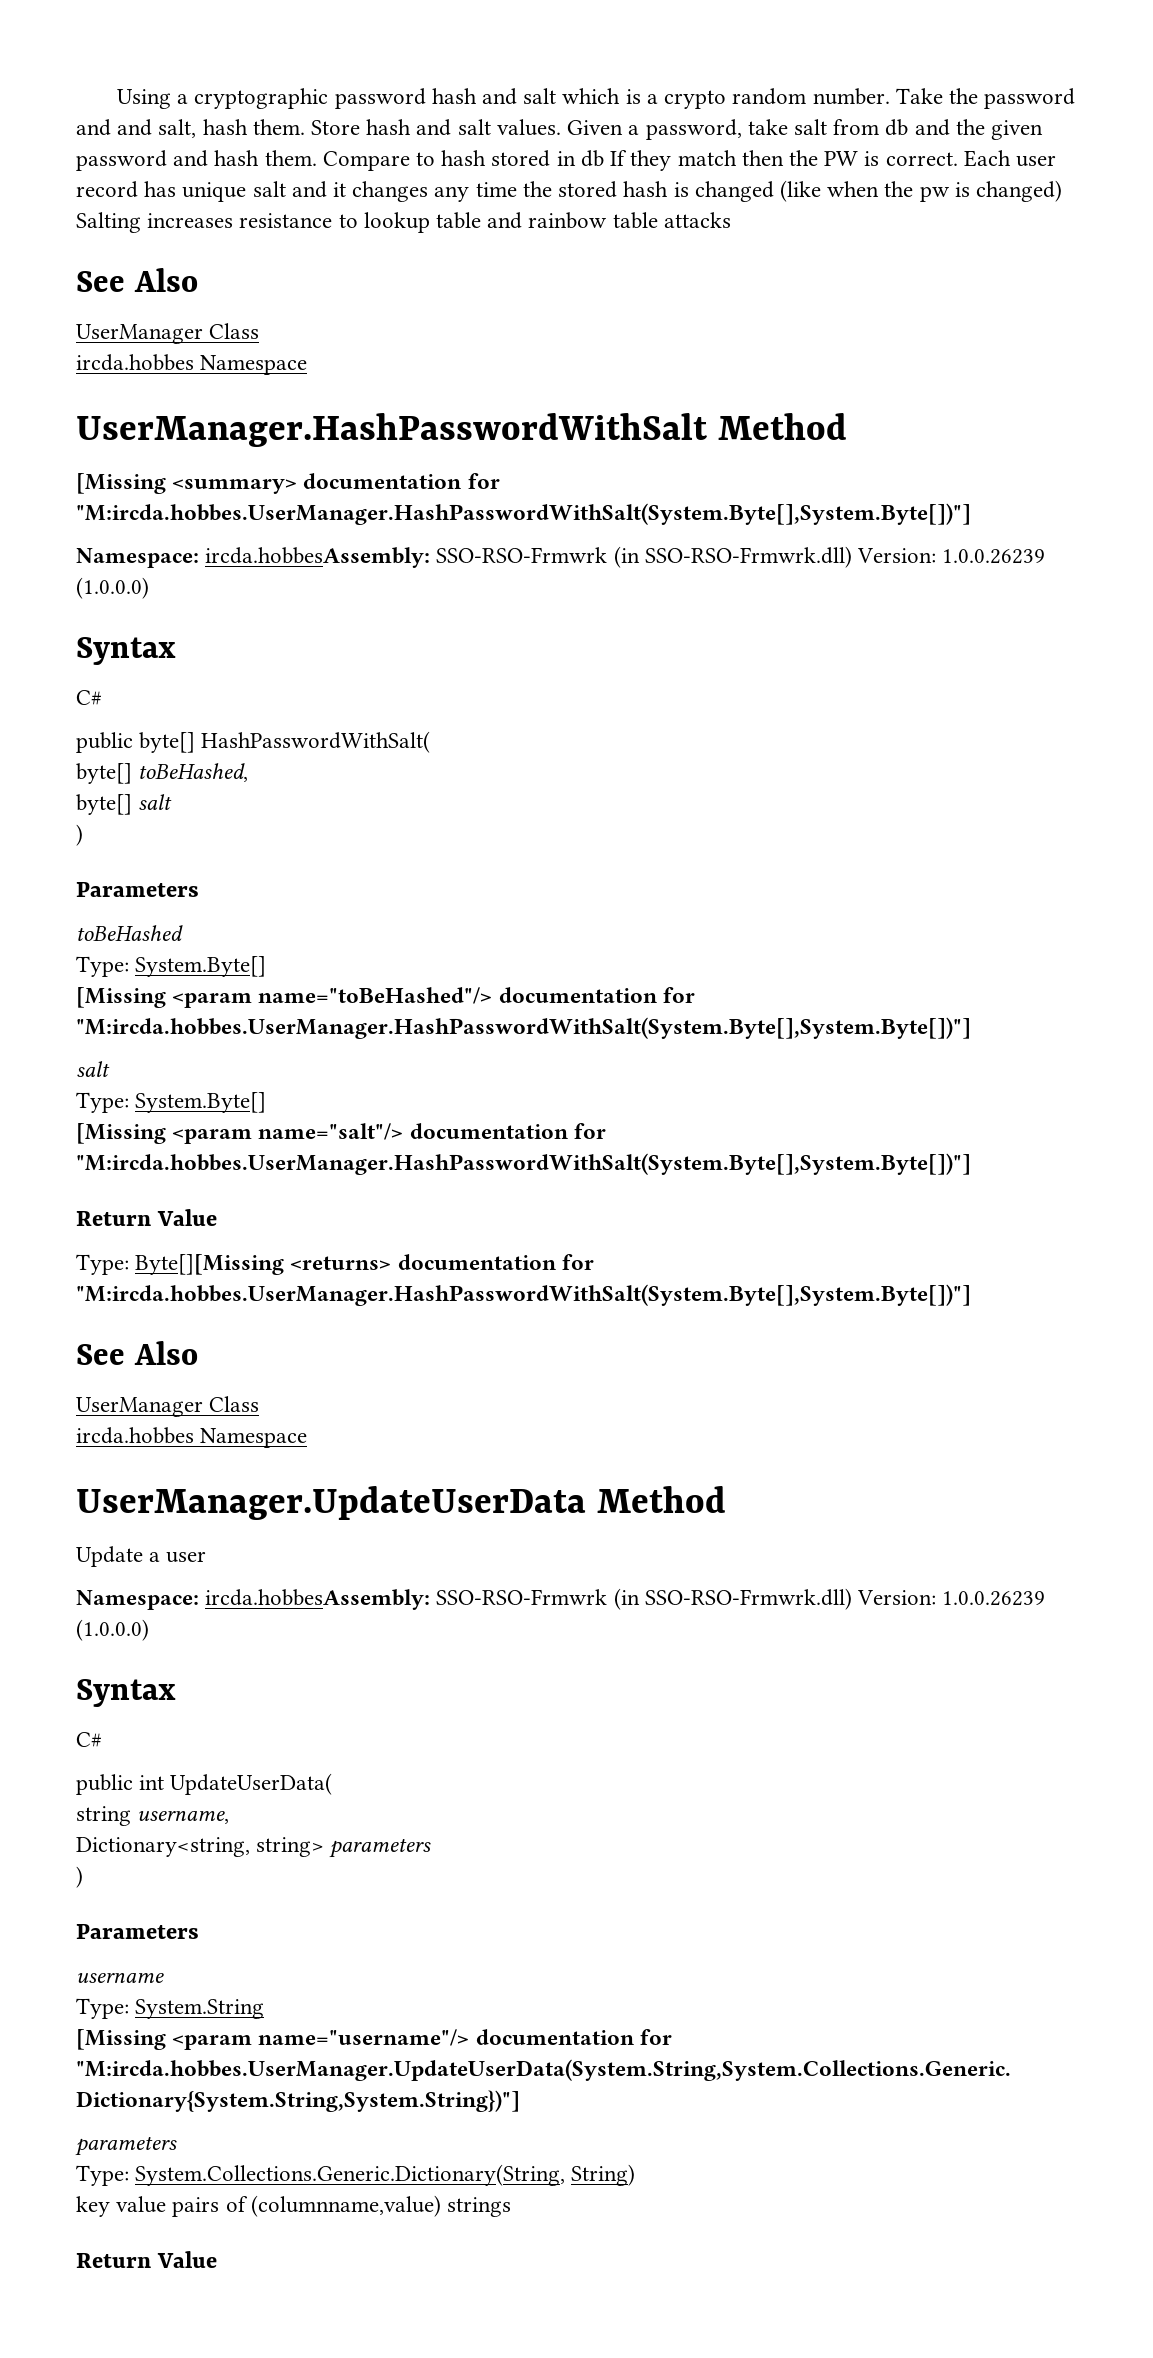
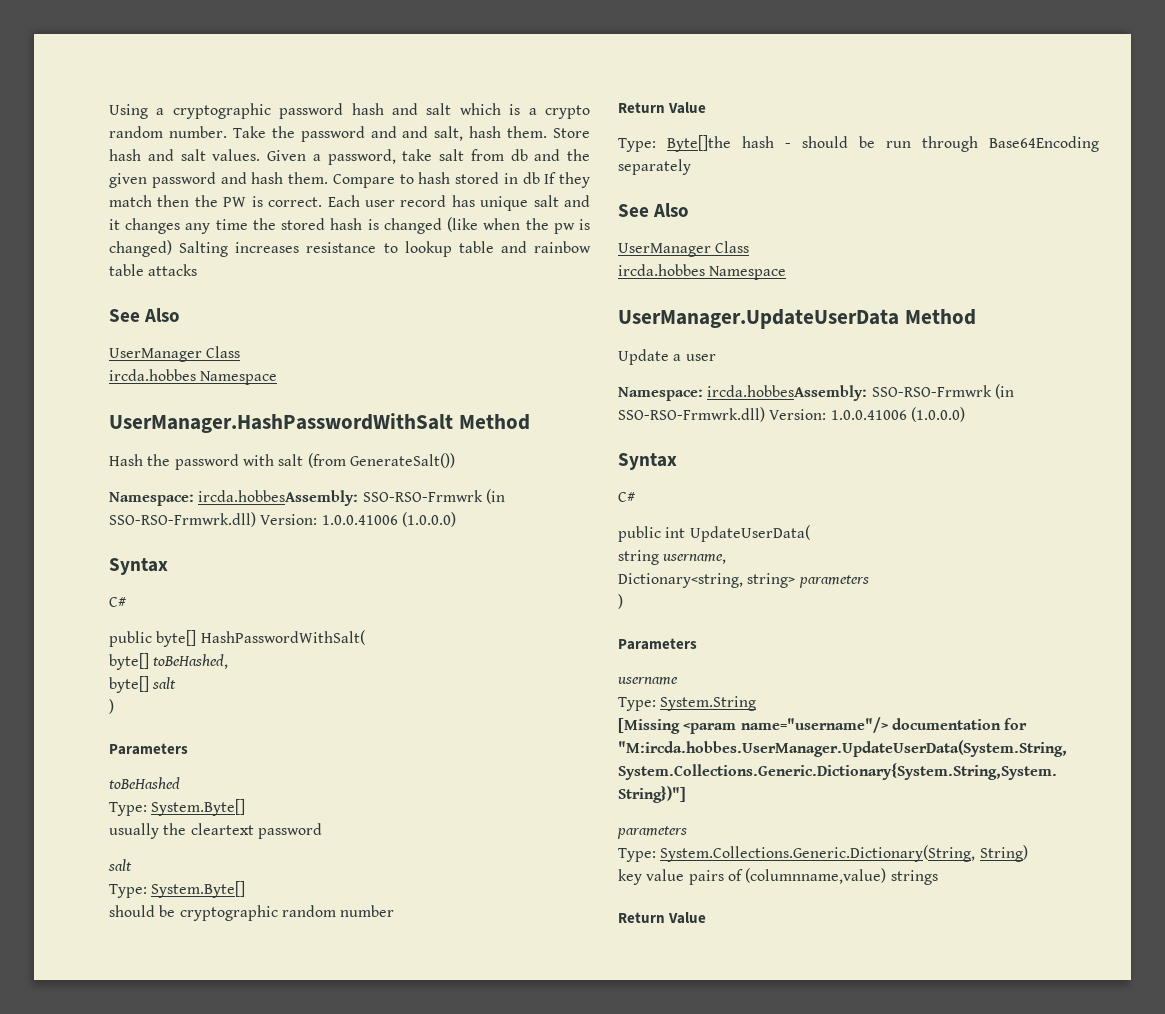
[76,473,500,494] [76,503,971,525] [76,546,1046,568] [Missing <summary> documentation for "M:ircda.hobbes.UserManager.HashPasswordWithSalt(System.Byte[],System.Byte[])"] // Namespace: ircda.hobbesAssembly: SSO-RSO-Frmwrk (in SSO-RSO-Frmwrk.dll) Version: 1.0.0.26239 -> [109,453,455,470] [109,489,505,506] [109,512,398,527] Hash the password with salt (from GenerateSalt()) // Namespace: ircda.hobbesAssembly: SSO-RSO-Frmwrk (in SSO-RSO-Frmwrk.dll) Version: 1.0.0.41006
[76,987,695,1008] [76,1017,971,1039] [76,1061,110,1077] [76,1092,267,1113] [76,1123,606,1144] [76,1153,971,1175] [76,1209,218,1226] [76,1254,594,1275] [76,1284,971,1306] [Missing <param name="toBeHashed"/> documentation for "M:ircda.hobbes.UserManager.HashPasswordWithSalt(System.Byte[],System.Byte[])"] // salt // Type: System.Byte[] // [Missing <param name="salt"/> documentation for "M:ircda.hobbes.UserManager.HashPasswordWithSalt(System.Byte[],System.Byte[])"] // Return Value // Type: Byte[][Missing <returns> documentation for "M:ircda.hobbes.UserManager.HashPasswordWithSalt(System.Byte[],System.Byte[])"] -> [109,823,322,839] [108,859,132,871] [109,881,246,898] [109,905,395,921] [618,102,707,114] [618,135,1099,152] [618,159,691,175] usually the cleartext password // salt // Type: System.Byte[] // should be cryptographic random number // Return Value // Type: Byte[]the hash - should be run through Base64Encoding separately
[942,1591,1046,1606] 1.0.0.26239 -> [830,410,907,420] 1.0.0.41006

